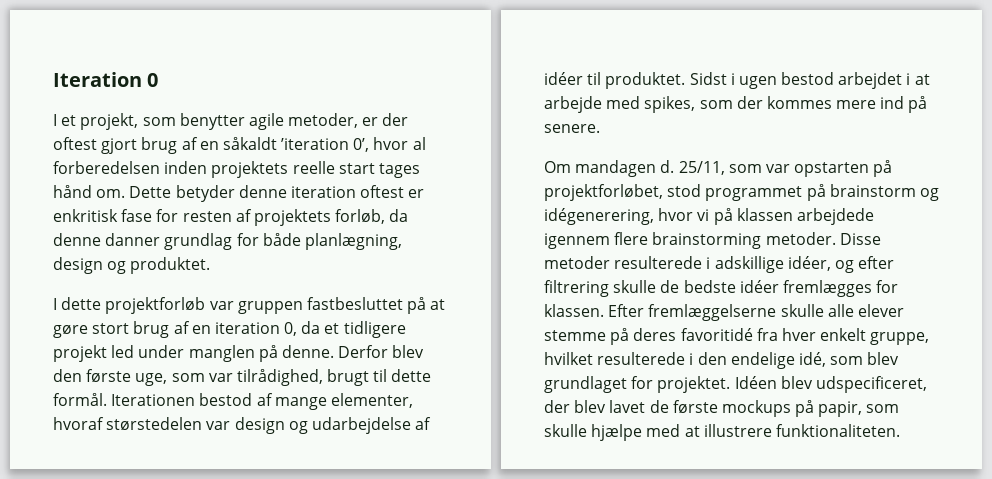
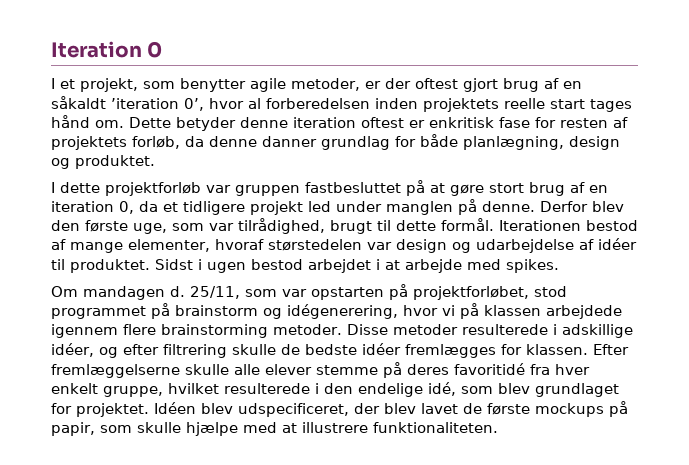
[644,96,928,113] [544,124,600,133] spikes, som der kommes mere ind på senere. -> [506,259,559,273] spikes.

